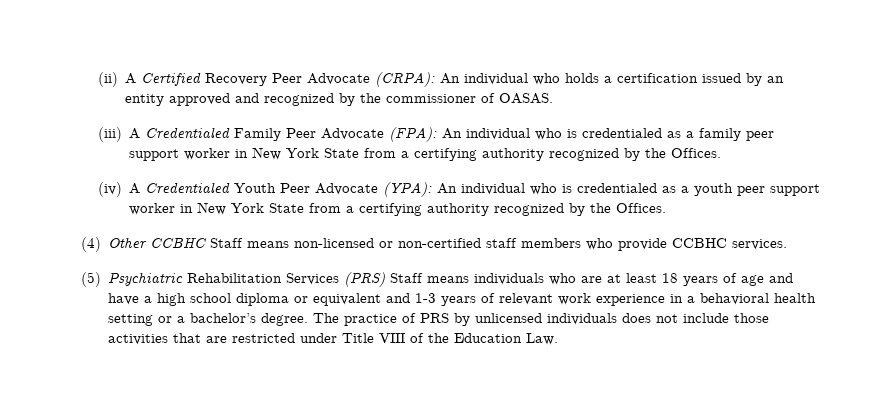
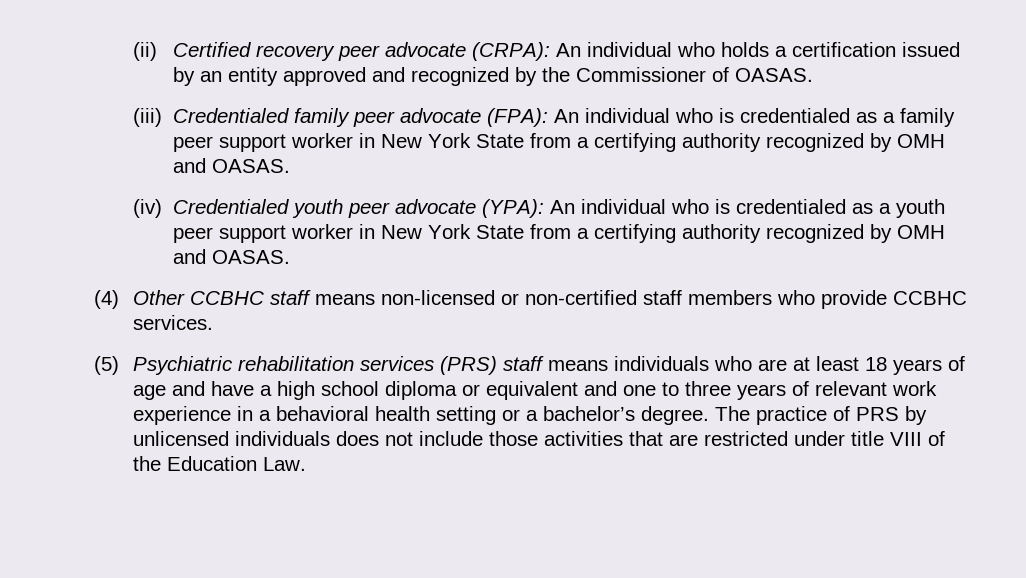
[125,72,371,86] A Certified Recovery Peer Advocate -> [172,42,466,61] Certified recovery peer advocate
[386,94,477,103] commissioner -> [575,67,706,82] Commissioner
[129,127,385,141] A Credentialed Family Peer Advocate -> [172,108,481,127] Credentialed family peer advocate
[645,148,722,158] [98,182,379,197] the Offices. // (iv) A Credentialed Youth Peer Advocate -> [896,134,945,148] [172,158,290,173] [133,199,476,218] OMH and OASAS. // (iv) Credentialed youth peer advocate
[590,203,667,213] the Offices. -> [896,225,945,239] [172,249,290,264] OMH and OASAS.
[209,238,243,248] Staff -> [270,290,312,305] staff
[186,272,423,287] Rehabilitation Services (PRS) Staff -> [238,356,545,375] rehabilitation services (PRS) staff
[414,293,436,303] 1-3 -> [623,381,732,396] one to three
[341,333,374,343] Title -> [851,431,885,446] title

